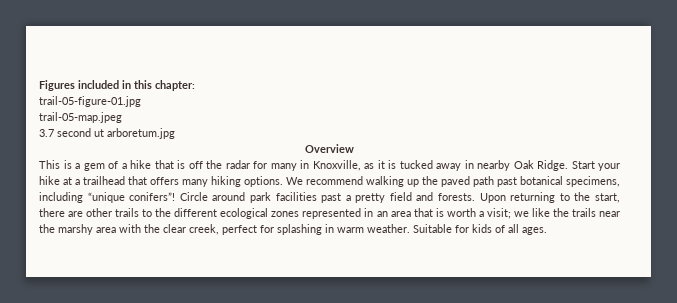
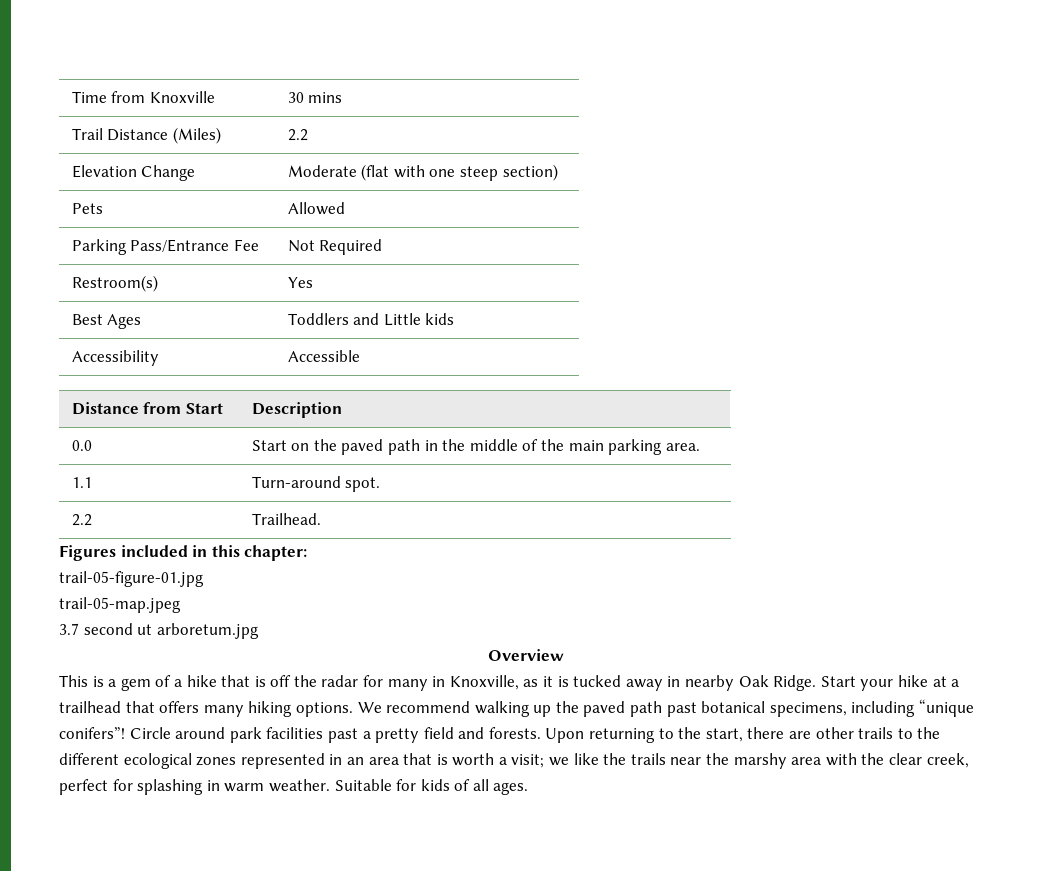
(39, 85) none -> [71,91,215,103] [287,92,343,103] [71,127,221,144] [287,129,308,141] [71,165,196,181] [287,164,558,181] [71,203,103,214] [287,202,345,215] [71,239,259,255] [287,239,383,255] [71,275,158,292] [287,277,313,288] [71,314,142,329] [287,313,455,326] [71,350,159,366] [287,350,360,362] [71,402,223,415] [251,402,342,418] [71,440,92,451] [251,439,700,455] [71,477,92,488] [251,476,381,492] [71,514,92,526] [251,513,321,525] Time from Knoxville | 30 mins // Trail Distance (Miles) | 2.2 // Elevation Change | Moderate (flat with one steep section) // Pets | Allowed // Parking Pass/Entrance Fee | Not Required // Restroom(s) | Yes // Best Ages | Toddlers and Little kids // Accessibility | Accessible // Distance from Start | Description // 0.0 | Start on the paved path in the middle of the main parking area. // 1.1 | Turn-around spot. // 2.2 | Trailhead. //

